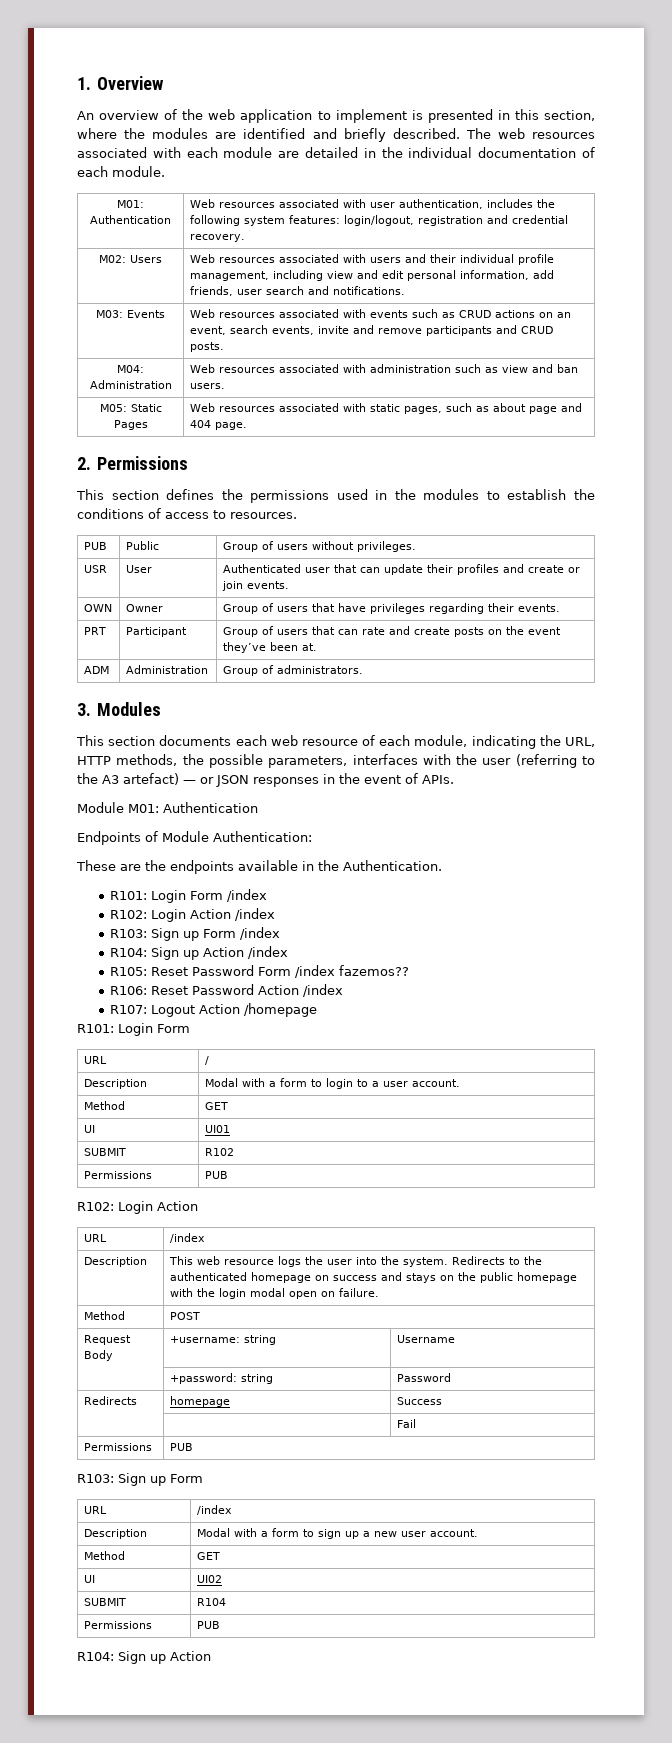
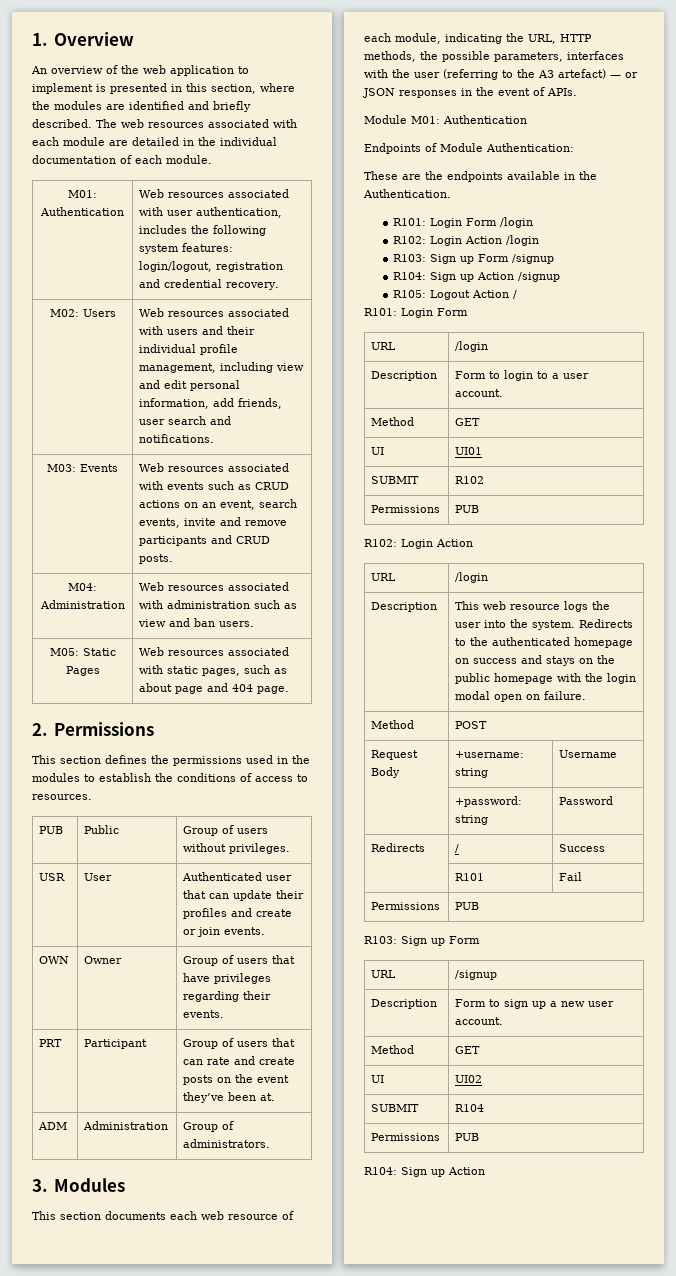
[226,889,267,902] [109,908,275,922] [109,927,280,941] [109,946,288,960] /index // R102: Login Action /index // R103: Sign up Form /index // R104: Sign up Action /index -> [499,217,533,228] [392,235,539,246] [392,254,554,264] [392,272,560,282] /login // R102: Login Action /login // R103: Sign up Form /signup // R104: Sign up Action /signup
[150,965,409,978] [109,984,343,997] [109,1005,147,1014] Reset Password Form /index fazemos?? // R106: Reset Password Action /index // R107: -> (426, 294) none
[243,1003,317,1017] /homepage -> [512,290,517,299] /
[204,1056,209,1065] [83,1079,147,1089] [204,1078,307,1087] / // Description | Modal with a form -> [455,341,489,352] [371,371,438,381] [455,371,487,379] /login // Description | Form
[169,1233,205,1243] /index -> [455,572,489,583] /login
[169,1396,230,1407] homepage -> [455,844,460,853] /
(442, 1401) none -> [455,873,485,881] R101
[196,1505,232,1515] [83,1529,147,1539] [196,1528,299,1537] /index // Description | Modal with a form -> [455,970,498,980] [371,999,438,1009] [455,999,487,1007] /signup // Description | Form

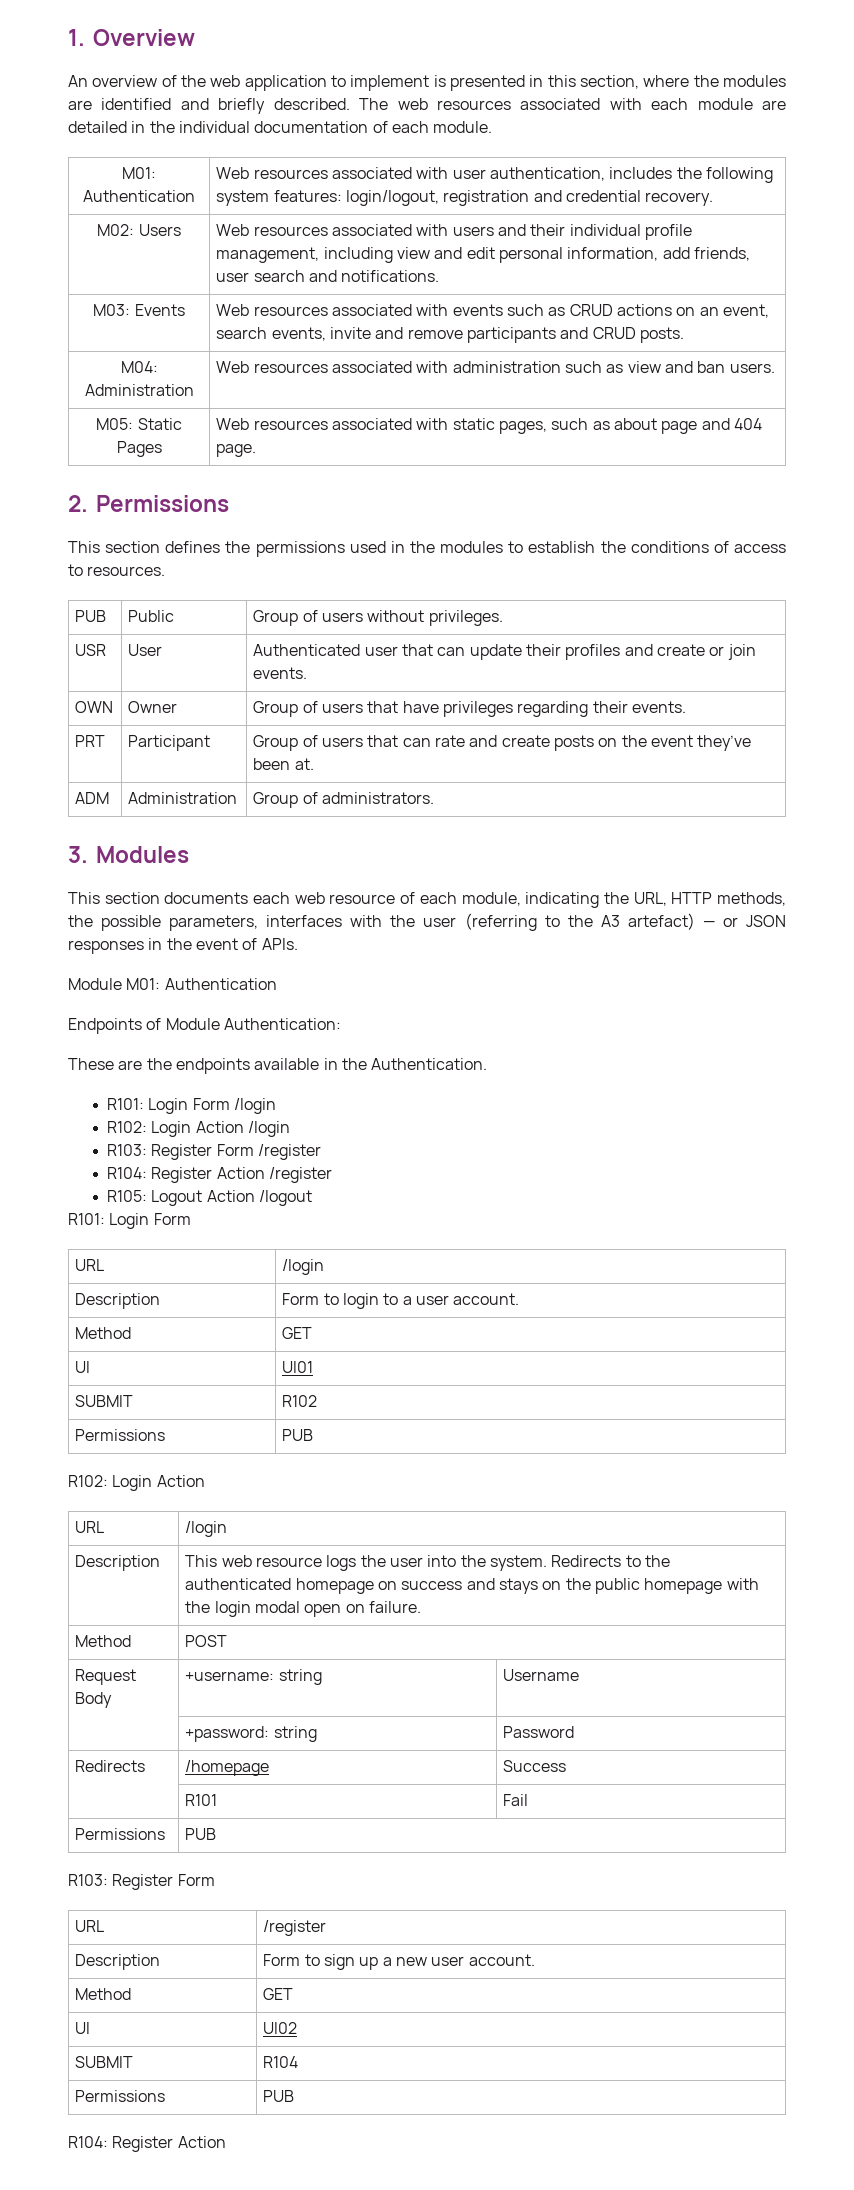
[429,254,554,264] [392,272,560,282] Sign up Form /signup // R104: Sign up Action /signup -> [151,1144,322,1160] [107,1167,333,1183] Register Form /register // R104: Register Action /register
[512,290,517,299] / -> [259,1190,313,1206] /logout
[455,844,460,853] / -> [185,1760,270,1776] /homepage
[401,936,480,946] [371,970,397,978] [455,970,498,980] Sign up Form // URL | /signup -> [112,1874,215,1890] [75,1920,105,1932] [263,1920,327,1936] Register Form // URL | /register
[401,1167,445,1177] Sign up -> [112,2136,174,2152] Register

